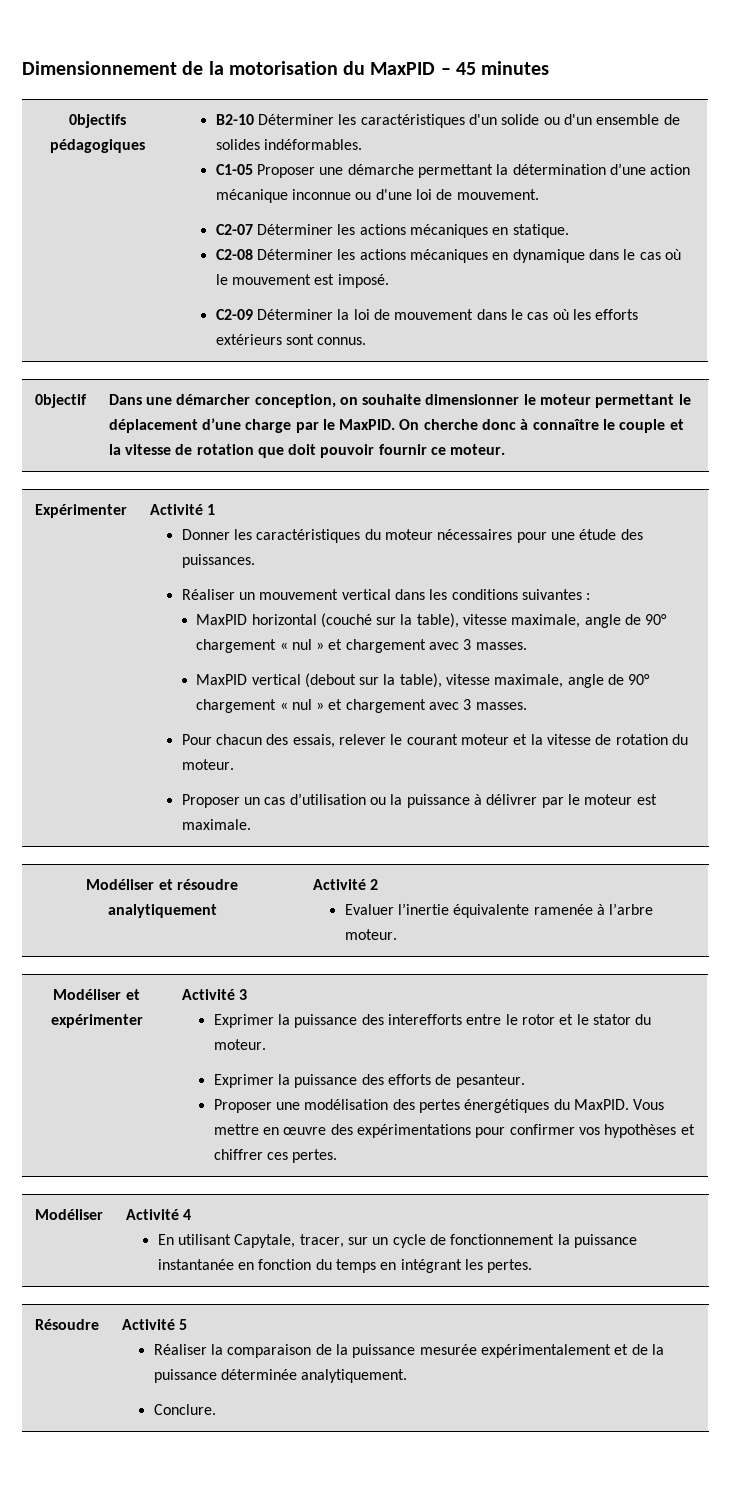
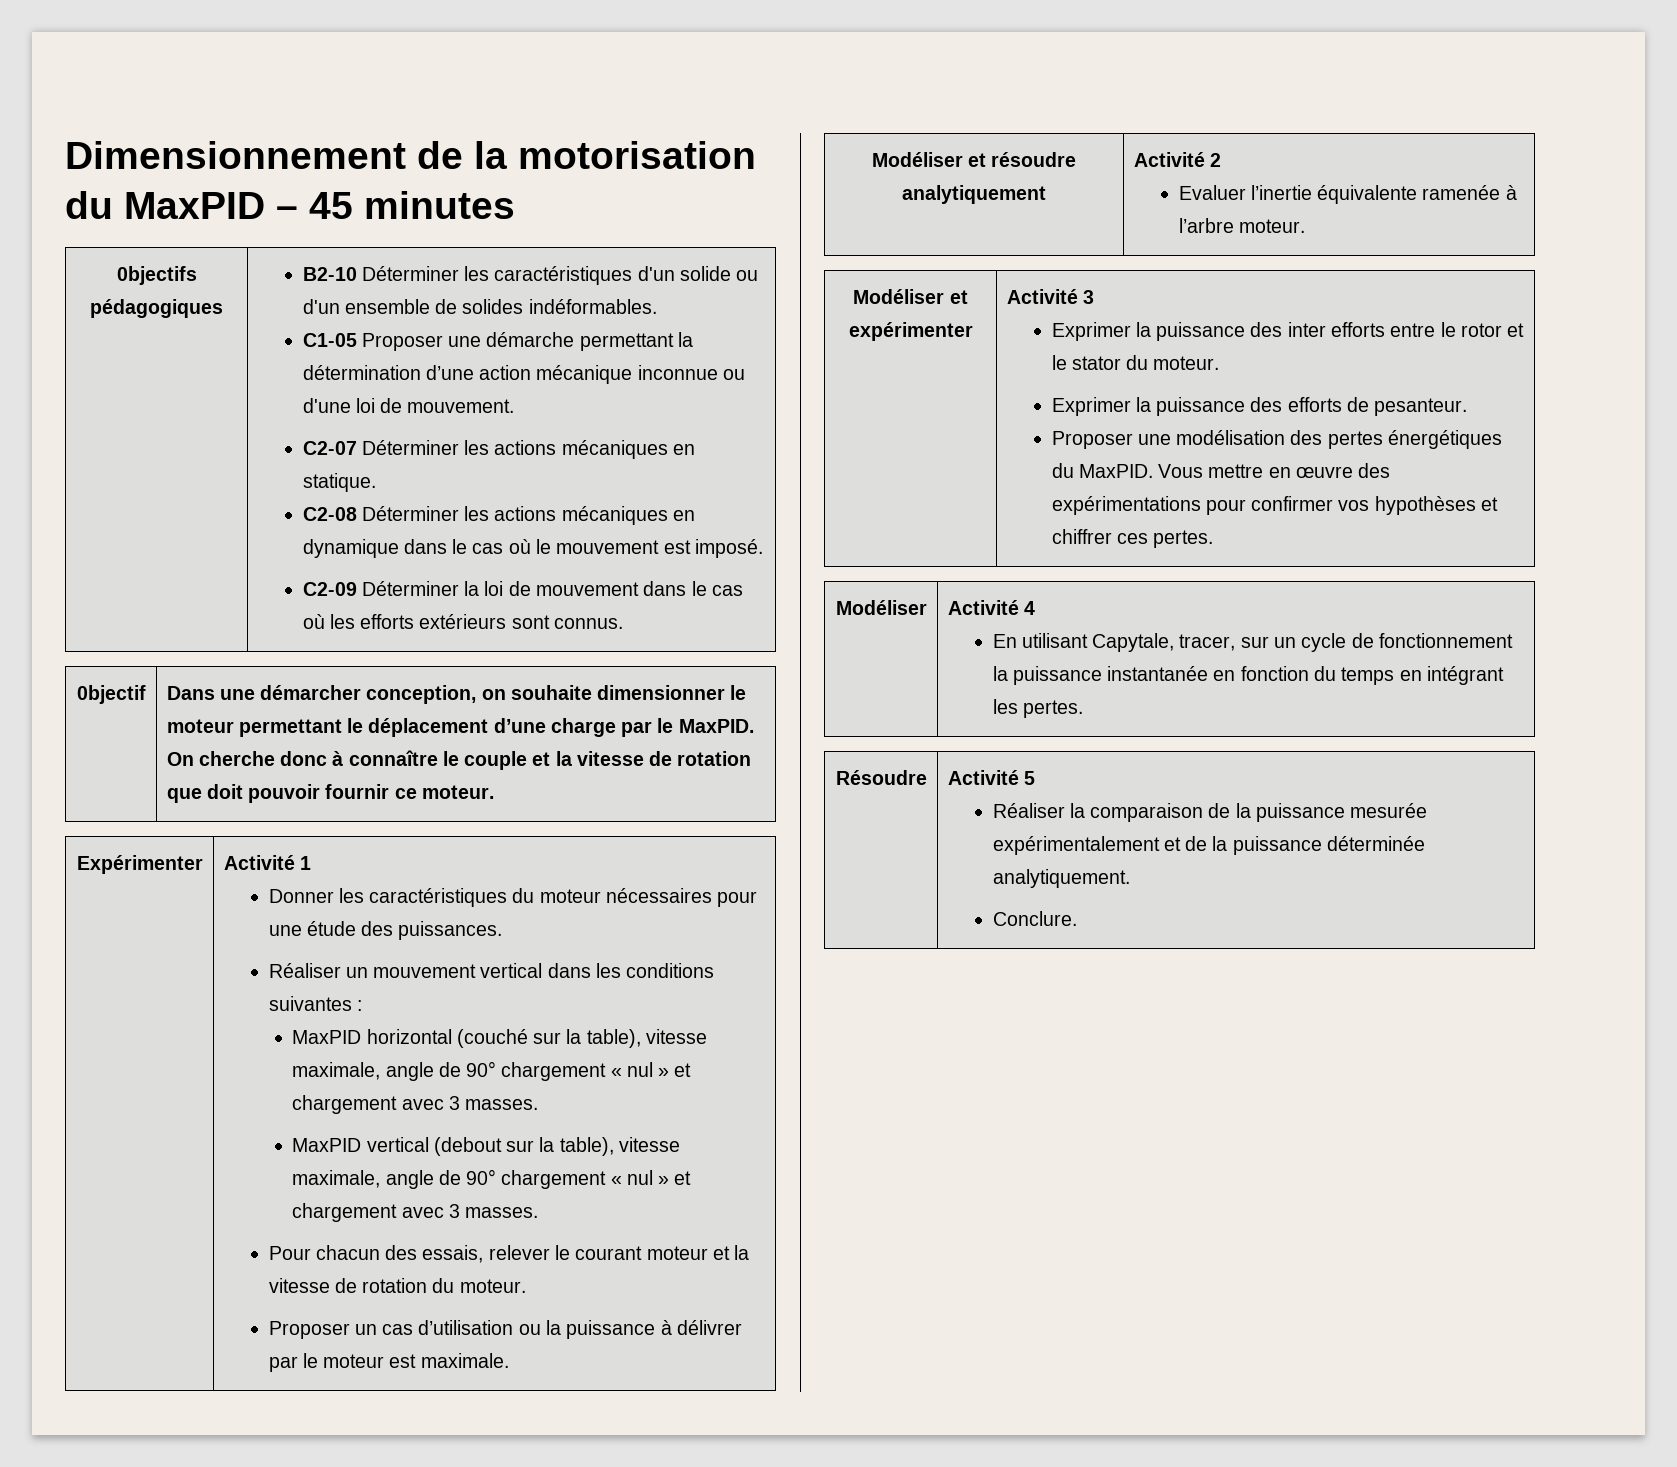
[387,1014,462,1025] interefforts -> [1287,322,1385,337] inter efforts

